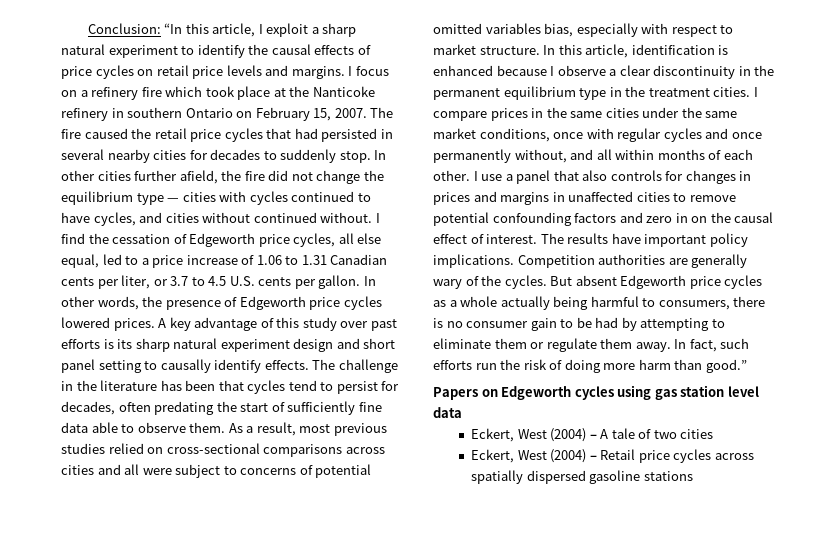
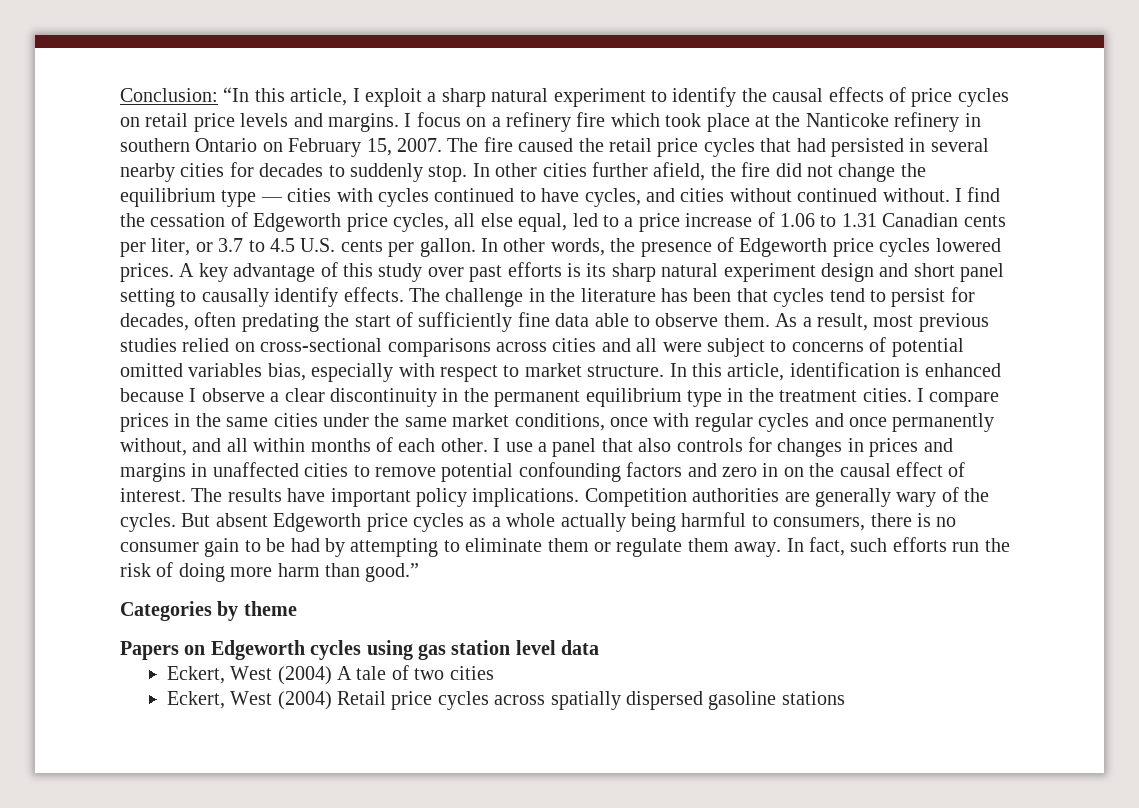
(747, 366) none -> [120,601,297,621] // Categories by theme
[589,434,597,439] – -> (332, 675) none
[589,455,597,460] – -> (332, 700) none

